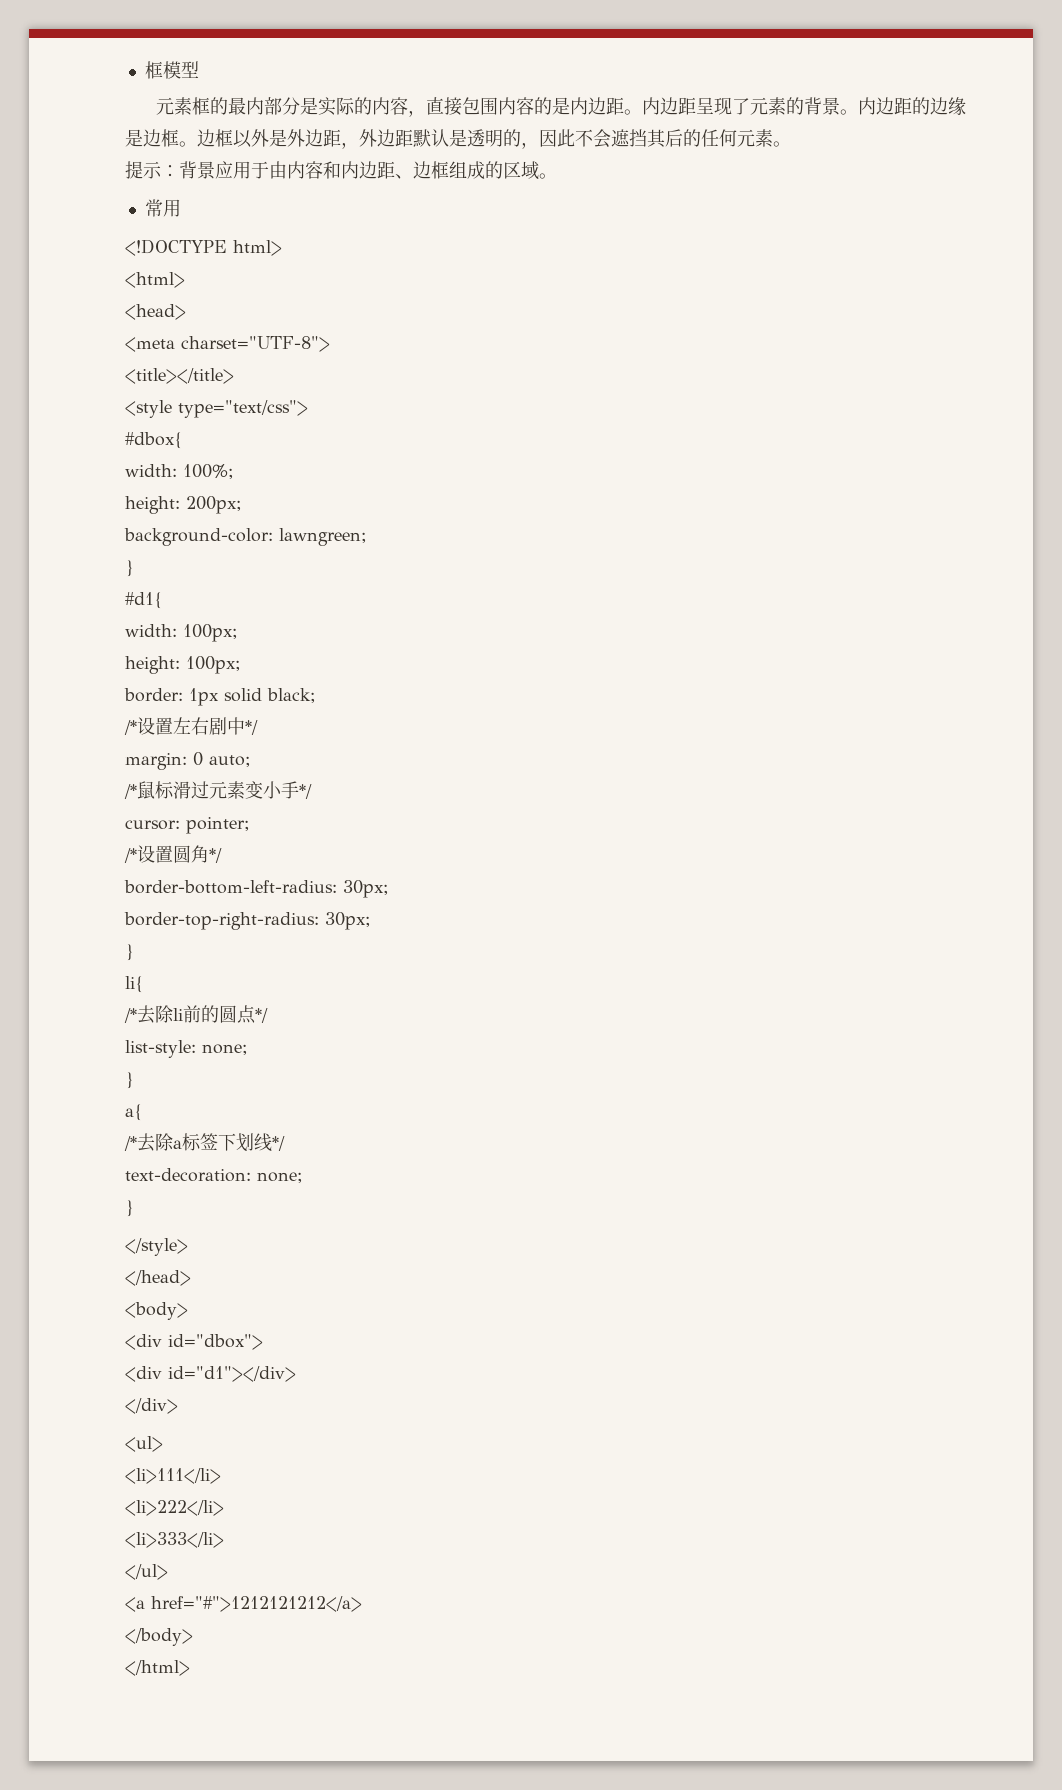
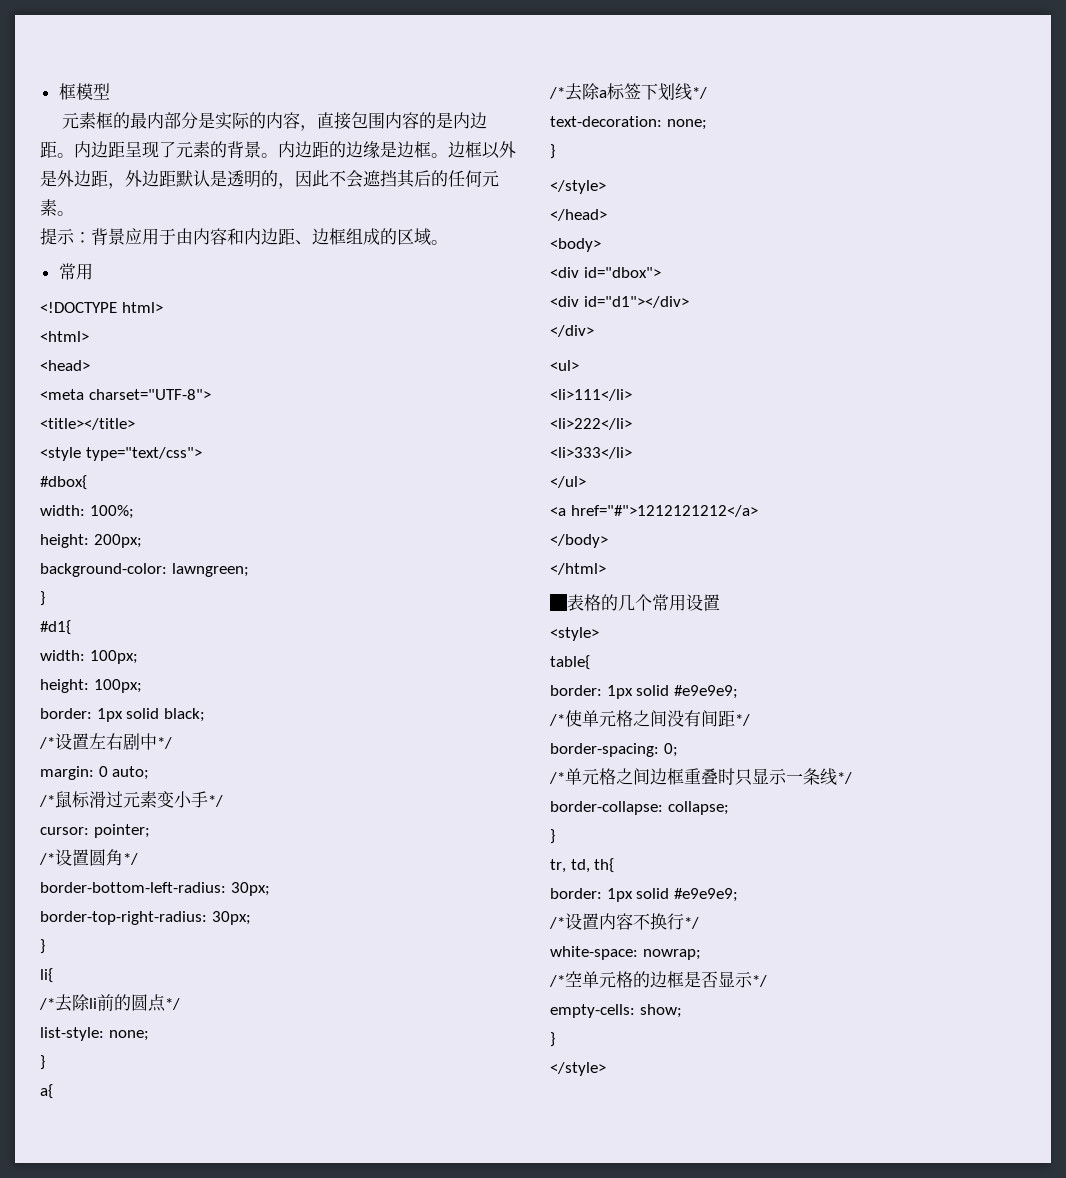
(190, 1668) none -> [550,594,720,611] [550,627,599,641] [550,655,590,670] [550,685,738,699] [549,710,750,727] [550,743,678,757] [549,768,852,786] [550,801,729,815] [550,829,555,844] [550,858,615,873] [550,888,738,902] [549,913,699,930] [550,946,701,960] [549,971,767,988] [550,1004,682,1018] [550,1032,555,1047] [550,1062,606,1076] // █表格的几个常用设置 // <style> // table{ // border: 1px solid #e9e9e9; // /*使单元格之间没有间距*/ // border-spacing: 0; // /*单元格之间边框重叠时只显示一条线*/ // border-collapse: collapse; // } // tr, td, th{ // border: 1px solid #e9e9e9; // /*设置内容不换行*/ // white-space: nowrap; // /*空单元格的边框是否显示*/ // empty-cells: show; // } // </style>

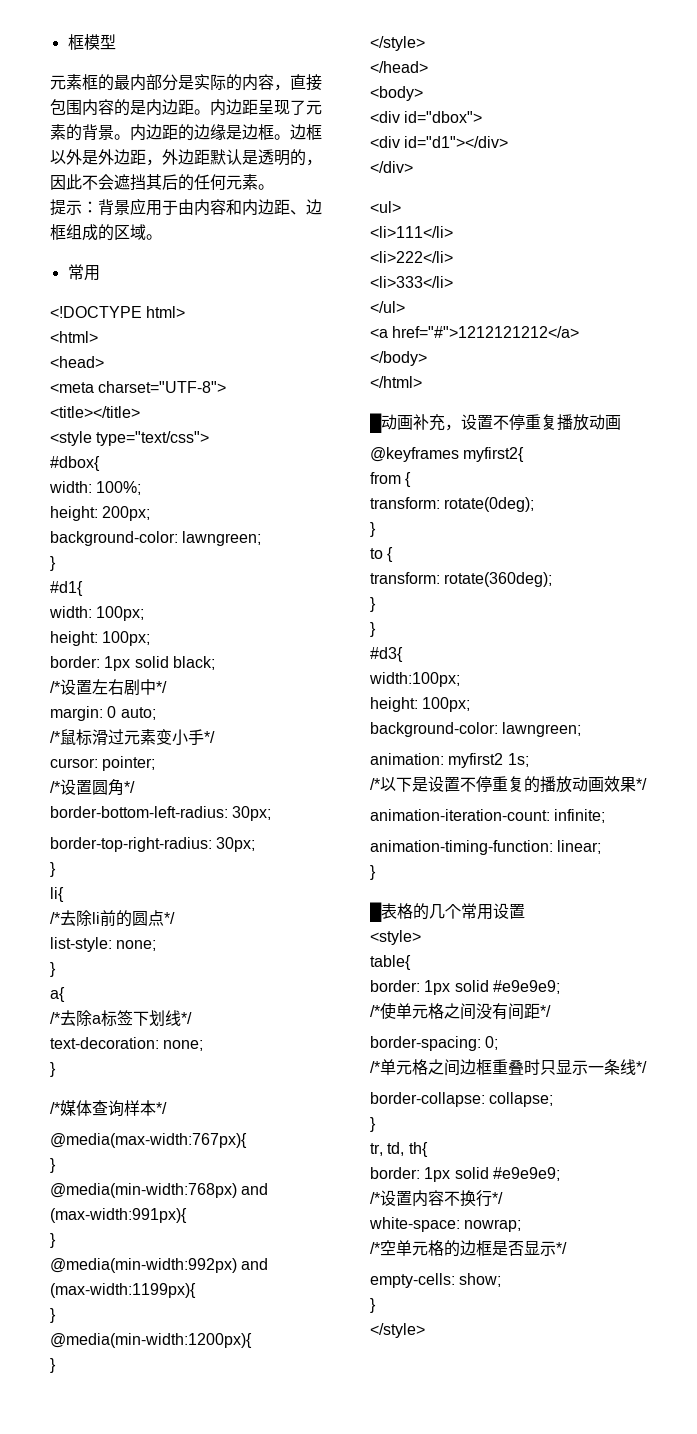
(555, 151) none -> [50,1100,167,1117] [50,1133,247,1148] [50,1158,56,1173] [50,1183,269,1198] [50,1208,187,1223] [50,1233,56,1248] [50,1258,269,1273] [50,1283,196,1298] [50,1308,56,1323] [50,1333,252,1348] [50,1358,56,1373] // /*媒体查询样本*/ // @media(max-width:767px){ // } // @media(min-width:768px) and (max-width:991px){ // } // @media(min-width:992px) and (max-width:1199px){ // } // @media(min-width:1200px){ // }
(606, 569) none -> [370,413,621,433] [370,447,525,462] [370,472,412,487] [370,497,535,512] [370,522,376,537] [370,547,394,562] [370,572,553,587] [370,597,376,612] [370,622,376,637] [370,647,403,662] [369,672,460,687] [370,697,471,712] [370,722,582,737] [370,753,529,768] [370,776,647,793] [370,809,606,823] [370,840,602,855] [370,865,376,880] // █动画补充，设置不停重复播放动画 // @keyframes myfirst2{ // from { // transform: rotate(0deg); // } // to { // transform: rotate(360deg); // } // } // #d3{ // width:100px; // height: 100px; // background-color: lawngreen; // animation: myfirst2 1s; // /*以下是设置不停重复的播放动画效果*/ // animation-iteration-count: infinite; // animation-timing-function: linear; // }

